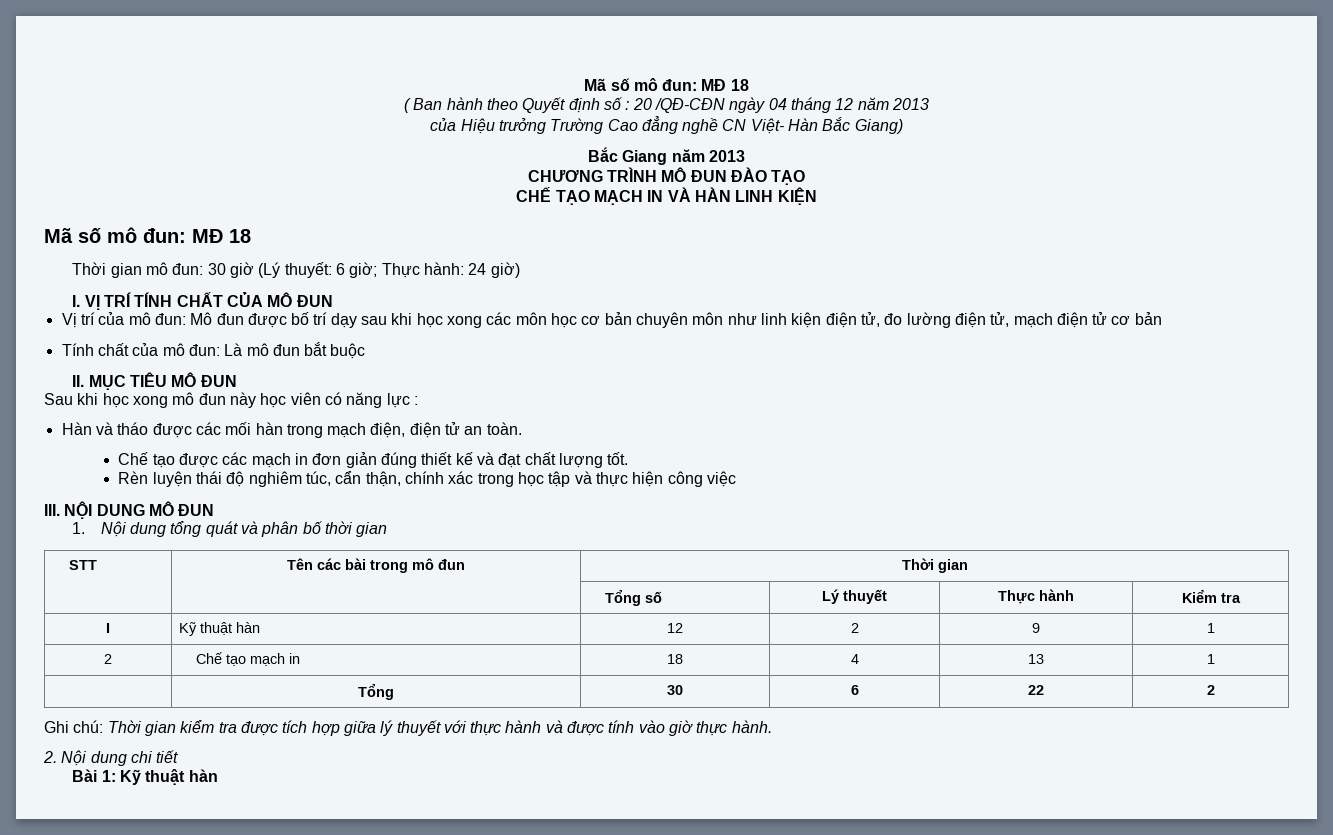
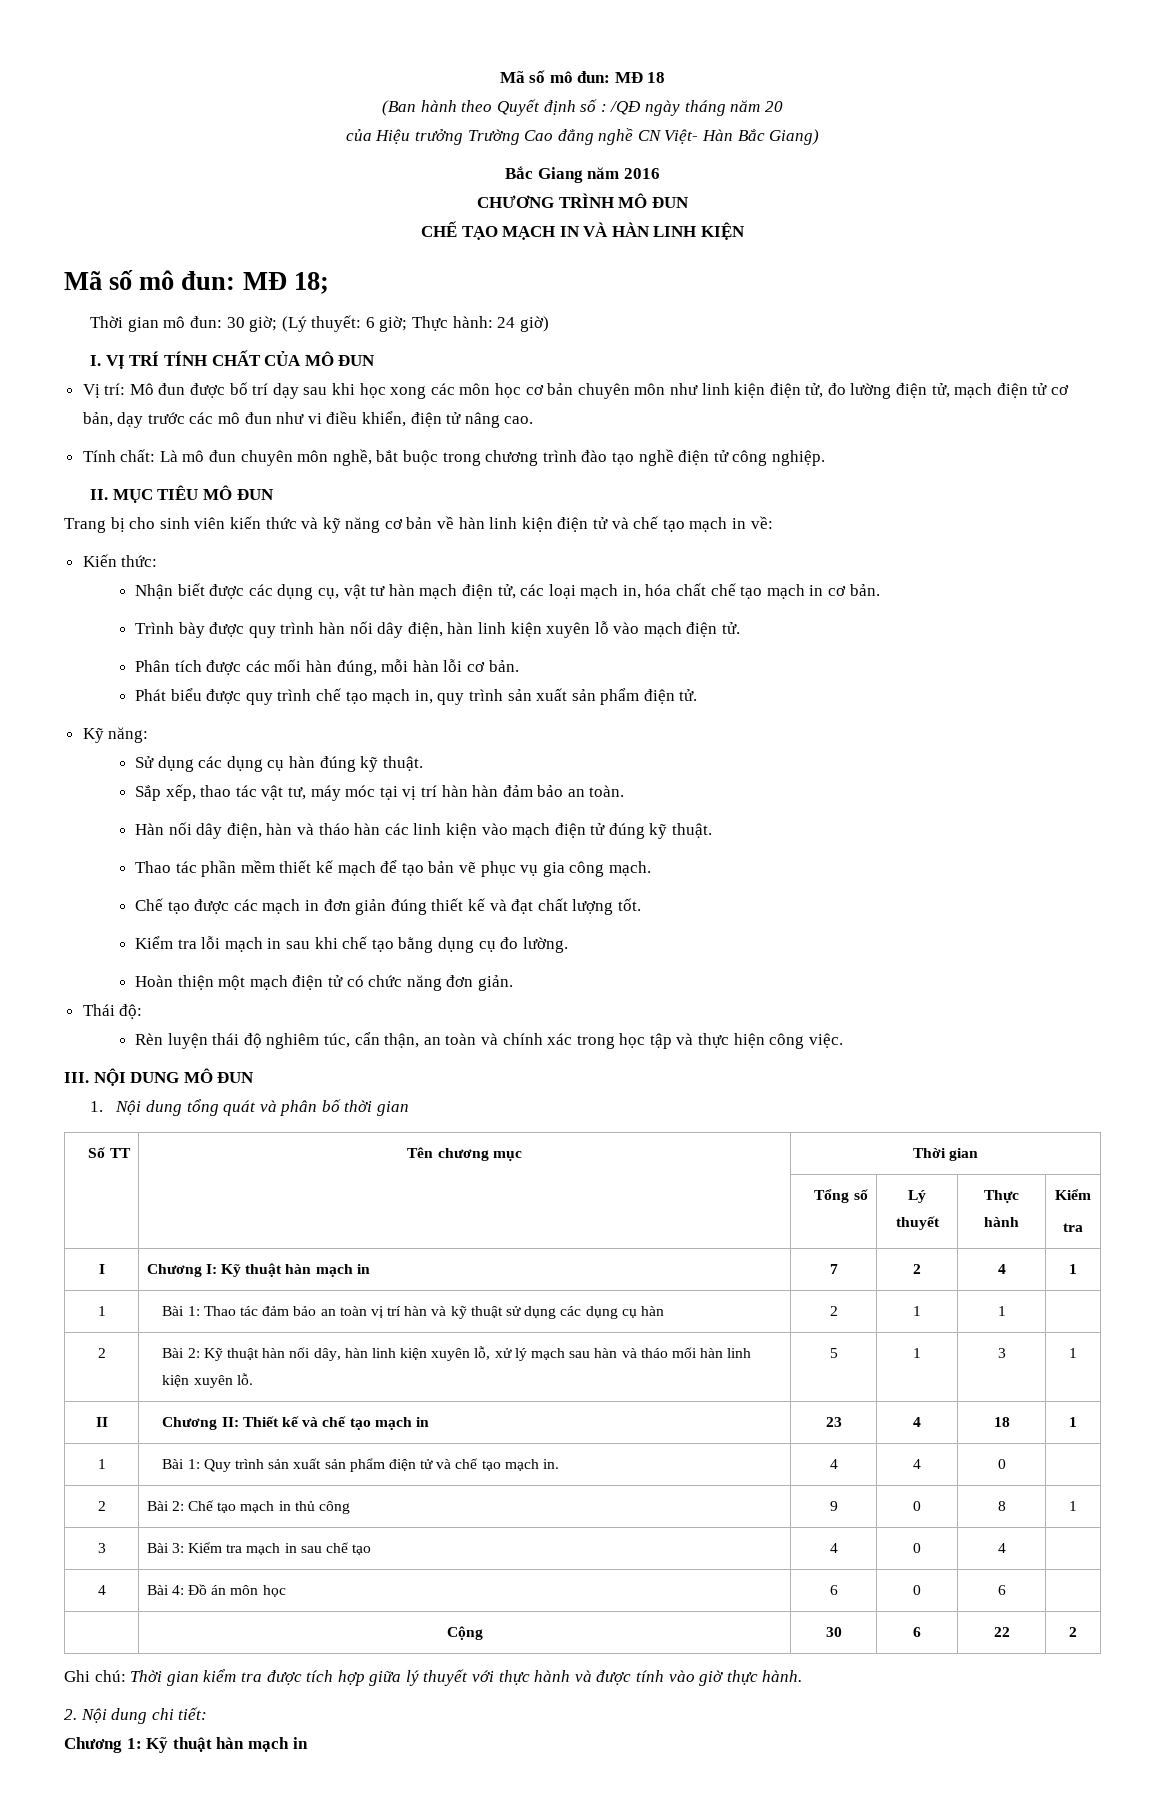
[584,78,749,91] [404,98,443,113] Mã số mô đun: MĐ 18 // ( Ban -> [499,70,666,83] [382,100,417,116] Mã số mô đun: MĐ 18 // (Ban
[632,97,929,113] 20 /QĐ-CĐN ngày 04 tháng 12 năm 2013 -> [610,100,783,116] /QĐ ngày tháng năm 20
[708,150,745,162] 2013 -> [623,168,660,179] 2016
[730,167,806,185] ĐÀO TẠO -> (689, 202) none
[229,229,251,243] 18 -> [293,272,329,294] 18;
[229,262,254,278] giờ -> [249,316,278,332] giờ;
[80,312,186,325] trí của mô đun: -> [104,383,126,395] trí:
[1134,312,1162,325] [61,342,366,359] bản // Tính chất của mô đun: Là mô đun bắt buộc -> [82,411,534,428] [82,449,825,466] bản, dạy trước các mô đun như vi điều khiển, điện tử nâng cao. // Tính chất: Là mô đun chuyên môn nghề, bắt buộc trong chương trình đào tạo nghề điện tử công nghiệp.
[44,392,418,408] [61,422,522,438] Sau khi học xong mô đun này học viên có năng lực : // Hàn và tháo được các mối hàn trong mạch điện, điện tử an toàn. -> [64,516,773,533] [82,554,158,567] [135,583,880,600] [135,621,741,638] [135,659,519,676] [135,688,698,705] [82,727,149,743] [135,756,423,772] [135,784,625,801] [135,822,713,839] [135,860,651,877] Trang bị cho sinh viên kiến thức và kỹ năng cơ bản về hàn linh kiện điện tử và chế tạo mạch in về: // Kiến thức: // Nhận biết được các dụng cụ, vật tư hàn mạch điện tử, các loại mạch in, hóa chất chế tạo mạch in cơ bản. // Trình bày được quy trình hàn nối dây điện, hàn linh kiện xuyên lỗ vào mạch điện tử. // Phân tích được các mối hàn đúng, mỗi hàn lỗi cơ bản. // Phát biểu được quy trình chế tạo mạch in, quy trình sản xuất sản phẩm điện tử. // Kỹ năng: // Sử dụng các dụng cụ hàn đúng kỹ thuật. // Sắp xếp, thao tác vật tư, máy móc tại vị trí hàn hàn đảm bảo an toàn. // Hàn nối dây điện, hàn và tháo hàn các linh kiện vào mạch điện tử đúng kỹ thuật. // Thao tác phần mềm thiết kế mạch để tạo bản vẽ phục vụ gia công mạch.
(629, 458) none -> [135,936,568,953] [135,975,513,991] [82,1004,143,1019] // Kiểm tra lỗi mạch in sau khi chế tạo bằng dụng cụ đo lường. // Hoàn thiện một mạch điện tử có chức năng đơn giản. // Thái độ:
(401, 479) none -> [423,1033,498,1045] an toàn và
[706,471,736,487] việc -> [808,1033,843,1048] việc.
[69,560,98,570] STT -> [88,1147,131,1158] Số TT
[317,558,465,573] các bài trong mô đun -> [437,1148,522,1161] chương mục
(1217, 596) none -> (1091, 1194) //
[179,622,261,636] [667,623,683,633] [850,623,859,633] [1032,623,1040,633] [1206,623,1215,633] [104,654,112,664] [196,652,301,666] [667,654,683,664] [850,654,859,664] [1028,654,1044,664] [1206,654,1215,664] [358,683,394,700] Kỹ thuật hàn | 12 | 2 | 9 | 1 // 2 | Chế tạo mạch in | 18 | 4 | 13 | 1 // | Tổng -> [146,1263,370,1277] [829,1264,838,1274] [913,1264,921,1274] [997,1264,1006,1274] [1069,1264,1077,1274] [97,1306,106,1316] [162,1306,664,1319] [829,1306,838,1316] [913,1306,921,1316] [997,1306,1006,1316] [97,1348,106,1358] [162,1346,752,1361] [162,1373,253,1388] [829,1348,838,1358] [913,1348,921,1358] [997,1348,1006,1358] [1069,1348,1077,1358] [95,1417,108,1427] [162,1416,429,1430] [825,1417,842,1427] [913,1417,921,1427] [993,1417,1010,1427] [1069,1417,1077,1427] [97,1459,106,1469] [162,1458,560,1472] [829,1459,838,1469] [913,1459,921,1469] [997,1459,1006,1469] [97,1501,106,1511] [146,1500,351,1514] [829,1501,838,1511] [913,1501,921,1511] [997,1501,1006,1511] [1069,1501,1077,1511] [97,1543,106,1553] [146,1542,372,1555] [829,1543,838,1553] [913,1543,921,1553] [997,1543,1006,1553] [97,1585,106,1595] [146,1584,286,1597] [829,1585,838,1595] [913,1585,921,1595] [997,1585,1006,1595] [446,1626,483,1640] Chương I: Kỹ thuật hàn mạch in | 7 | 2 | 4 | 1 // 1 | Bài 1: Thao tác đảm bảo an toàn vị trí hàn và kỹ thuật sử dụng các dụng cụ hàn | 2 | 1 | 1 | // 2 | Bài 2: Kỹ thuật hàn nối dây, hàn linh kiện xuyên lỗ, xử lý mạch sau hàn và tháo mối hàn linh kiện xuyên lỗ. | 5 | 1 | 3 | 1 // II | Chương II: Thiết kế và chế tạo mạch in | 23 | 4 | 18 | 1 // 1 | Bài 1: Quy trình sản xuất sản phẩm điện tử và chế tạo mạch in. | 4 | 4 | 0 | // 2 | Bài 2: Chế tạo mạch in thủ công | 9 | 0 | 8 | 1 // 3 | Bài 3: Kiểm tra mạch in sau chế tạo | 4 | 0 | 4 | // 4 | Bài 4: Đồ án môn học | 6 | 0 | 6 | // | Cộng
[156,750,179,763] [72,769,218,785] tiết // Bài 1: Kỹ thuật hàn -> [178,1707,208,1720] [64,1737,308,1753] tiết: // Chương 1: Kỹ thuật hàn mạch in

